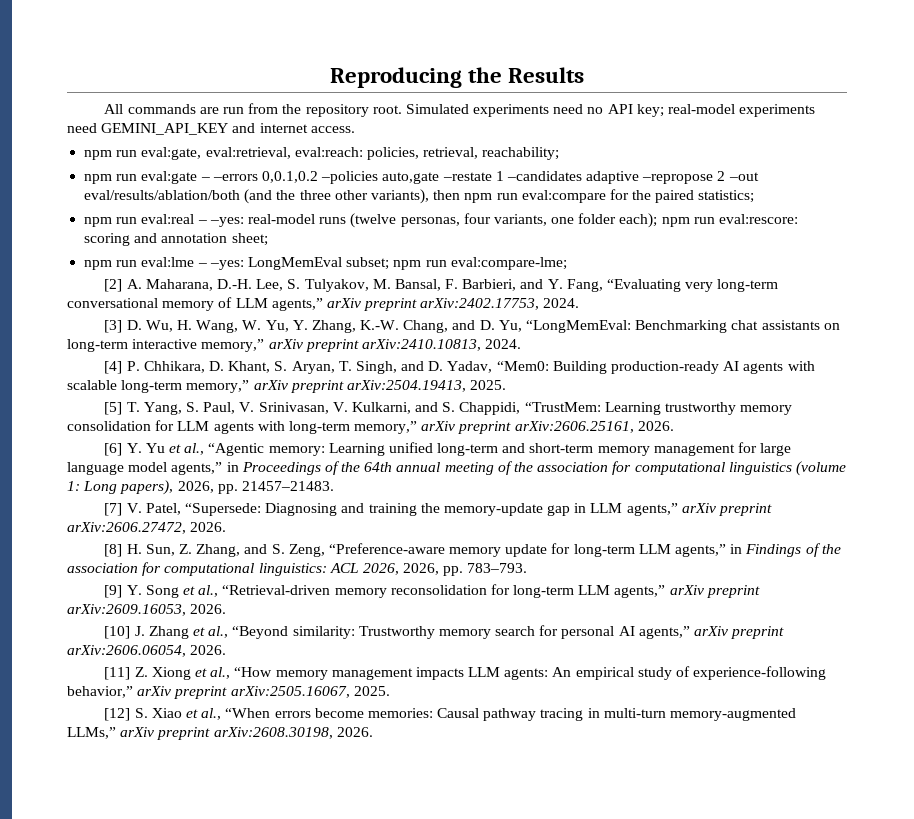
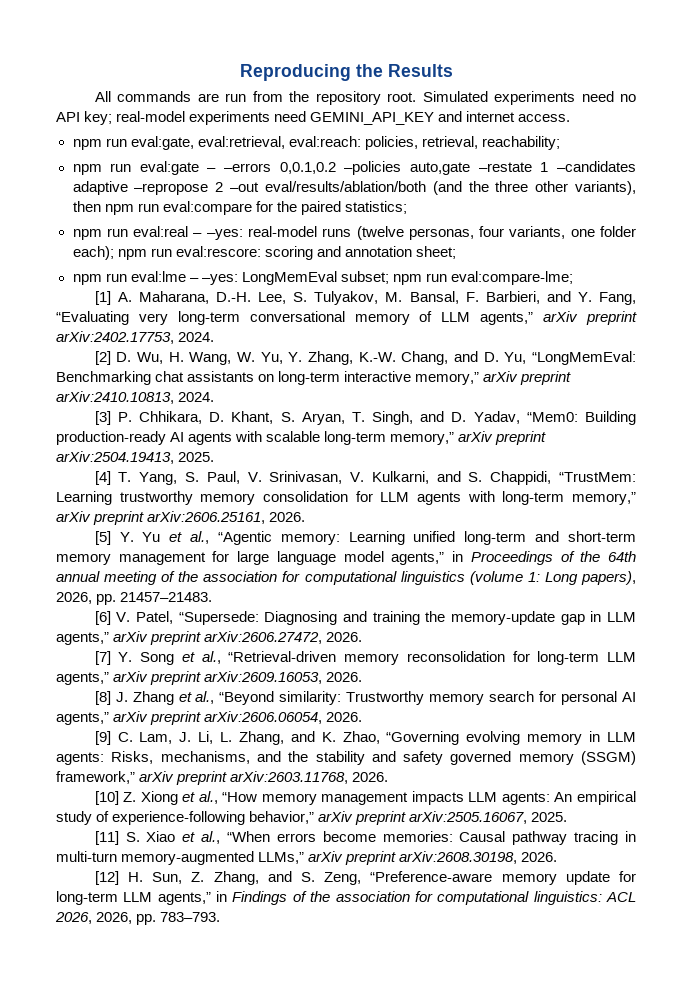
[104,279,123,292] [2] -> [94,291,111,305] [1]
[104,320,123,333] [3] -> [94,351,111,365] [2]
[104,361,123,374] [4] -> [94,411,111,425] [3]
[104,402,123,415] [5] -> [94,471,111,485] [4]
[104,443,123,456] [6] -> [94,531,111,545] [5]
[104,503,123,516] [7] -> [94,611,111,625] [6]
[104,544,123,557] [8] -> [94,651,636,665] [56,671,363,685] [94,691,637,705] [56,711,363,725] [94,731,636,745] [56,751,636,765] [56,771,389,785] [94,791,636,805] [56,811,568,825] [94,831,636,845] [56,851,558,865] [94,871,119,885] [7] Y. Song et al., “Retrieval-driven memory reconsolidation for long-term LLM agents,” arXiv preprint arXiv:2609.16053, 2026. // [8] J. Zhang et al., “Beyond similarity: Trustworthy memory search for personal AI agents,” arXiv preprint arXiv:2606.06054, 2026. // [9] C. Lam, J. Li, L. Zhang, and K. Zhao, “Governing evolving memory in LLM agents: Risks, mechanisms, and the stability and safety governed memory (SSGM) framework,” arXiv preprint arXiv:2603.11768, 2026. // [10] Z. Xiong et al., “How memory management impacts LLM agents: An empirical study of experience-following behavior,” arXiv preprint arXiv:2505.16067, 2025. // [11] S. Xiao et al., “When errors become memories: Causal pathway tracing in multi-turn memory-augmented LLMs,” arXiv preprint arXiv:2608.30198, 2026. // [12]
[104,584,760,598] [67,604,227,616] [104,625,785,639] [67,645,227,657] [104,666,827,680] [67,686,390,699] [104,708,797,721] [67,727,373,740] // [9] Y. Song et al., “Retrieval-driven memory reconsolidation for long-term LLM agents,” arXiv preprint arXiv:2609.16053, 2026. // [10] J. Zhang et al., “Beyond similarity: Trustworthy memory search for personal AI agents,” arXiv preprint arXiv:2606.06054, 2026. // [11] Z. Xiong et al., “How memory management impacts LLM agents: An empirical study of experience-following behavior,” arXiv preprint arXiv:2505.16067, 2025. // [12] S. Xiao et al., “When errors become memories: Causal pathway tracing in multi-turn memory-augmented LLMs,” arXiv preprint arXiv:2608.30198, 2026. -> (221, 917) none

